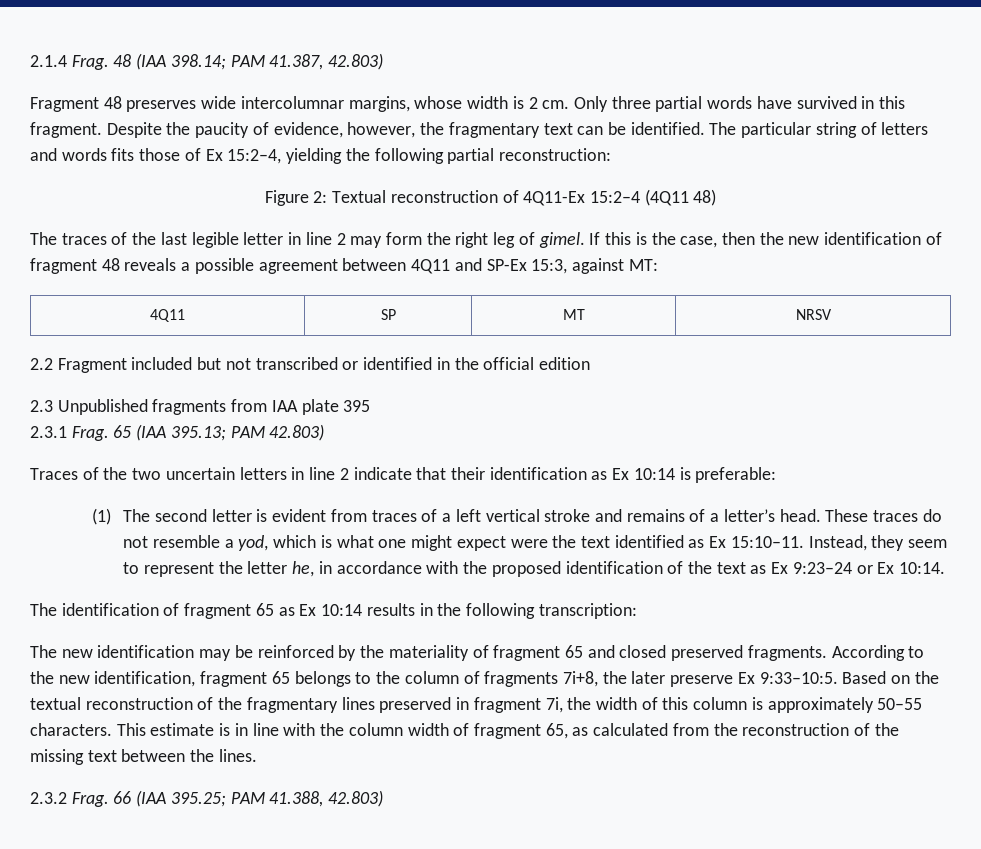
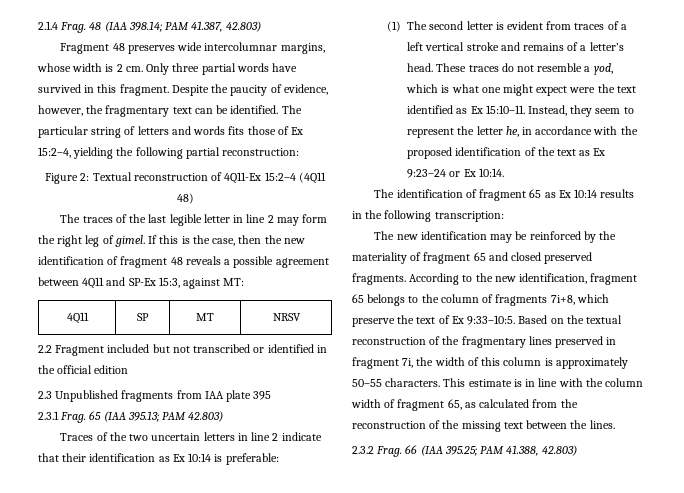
[602,671,734,687] the later preserve -> [576,294,609,303] [352,315,450,327] which preserve the text of

